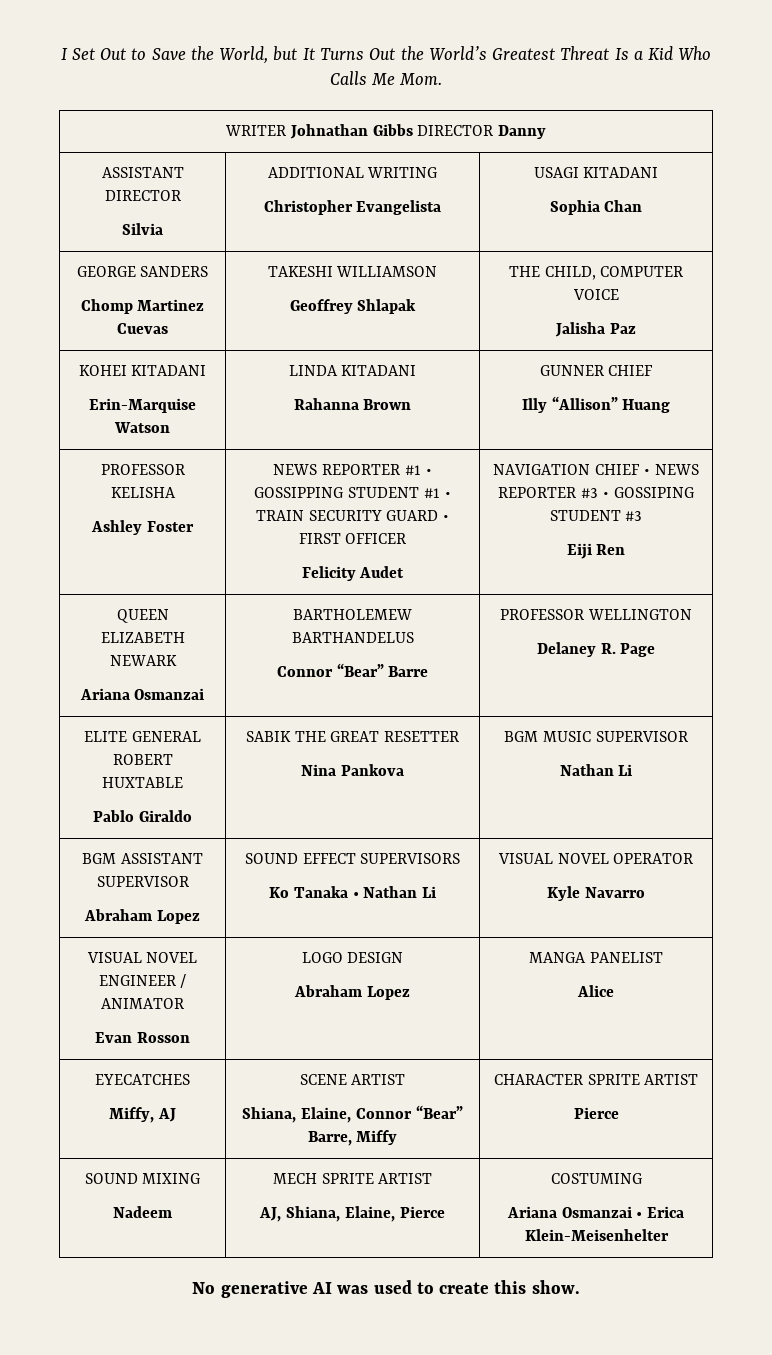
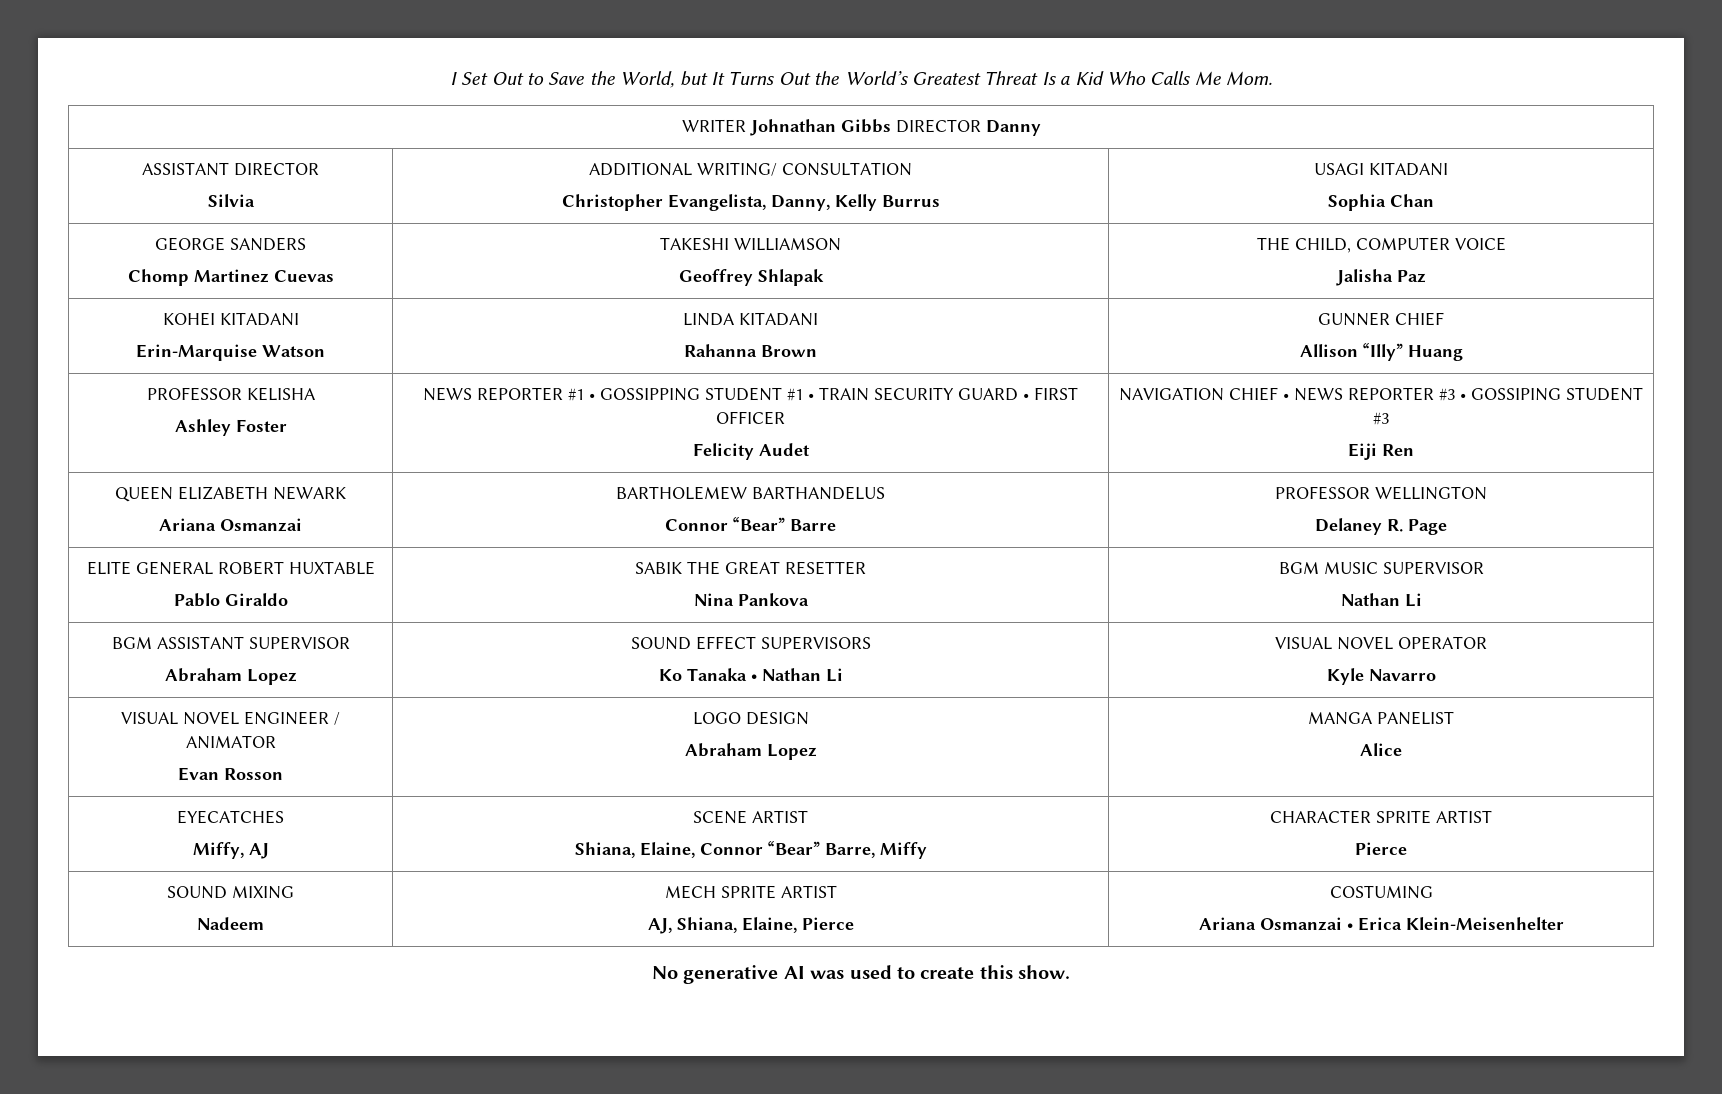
[367,167,438,178] WRITING -> [697,162,912,176] WRITING/ CONSULTATION
[356,200,442,215] Evangelista -> [667,194,940,211] Evangelista, Danny, Kelly Burrus
[521,396,618,413] Illy “Allison” -> [1299,343,1403,361] Allison “Illy”

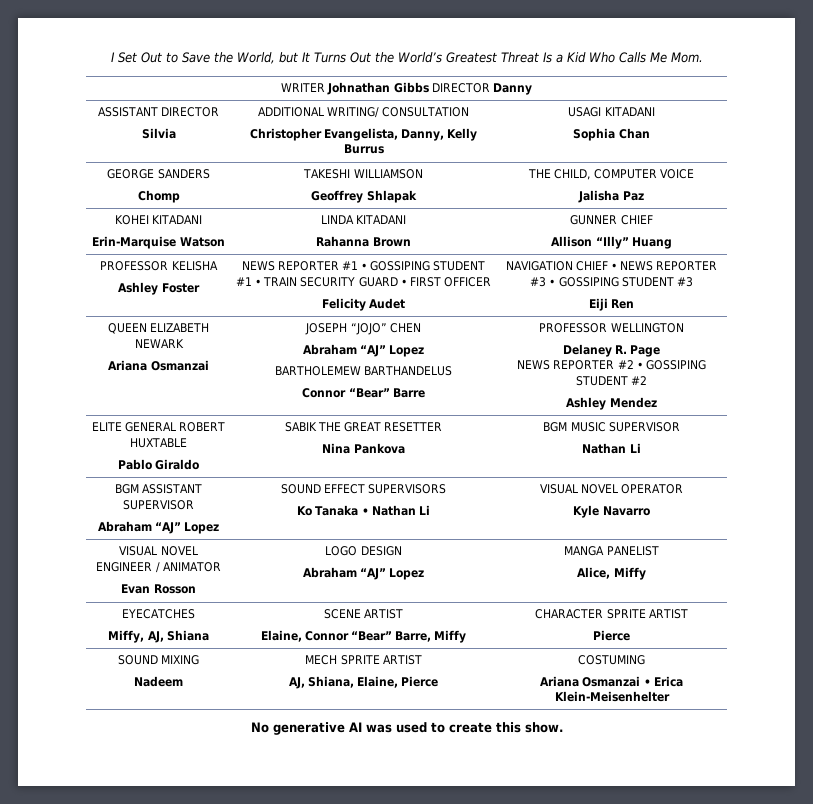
[193,269,334,283] Martinez Cuevas -> (180, 196) none
[600,388,700,401] GOSSIPPING -> [370,261,431,271] GOSSIPING
(302, 525) none -> [305,323,421,335] [302,344,425,357] JOSEPH “JOJO” CHEN // Abraham “AJ” Lopez //
(1447, 527) none -> [517,360,706,370] [575,376,648,386] [566,397,657,410] // NEWS REPORTER #2 • GOSSIPING STUDENT #2 // Ashley Mendez
(242, 675) none -> [155,522,182,534] “AJ”
(762, 750) none -> [360,568,387,580] “AJ”
[1359,743,1402,756] Alice -> [577,567,646,580] Alice, Miffy
[248,843,269,859] AJ -> [147,630,209,643] AJ, Shiana
[574,842,635,858] Shiana, -> (404, 614) none

